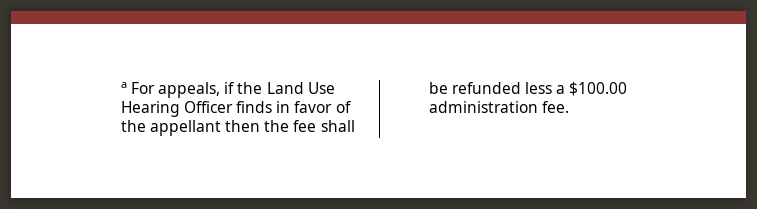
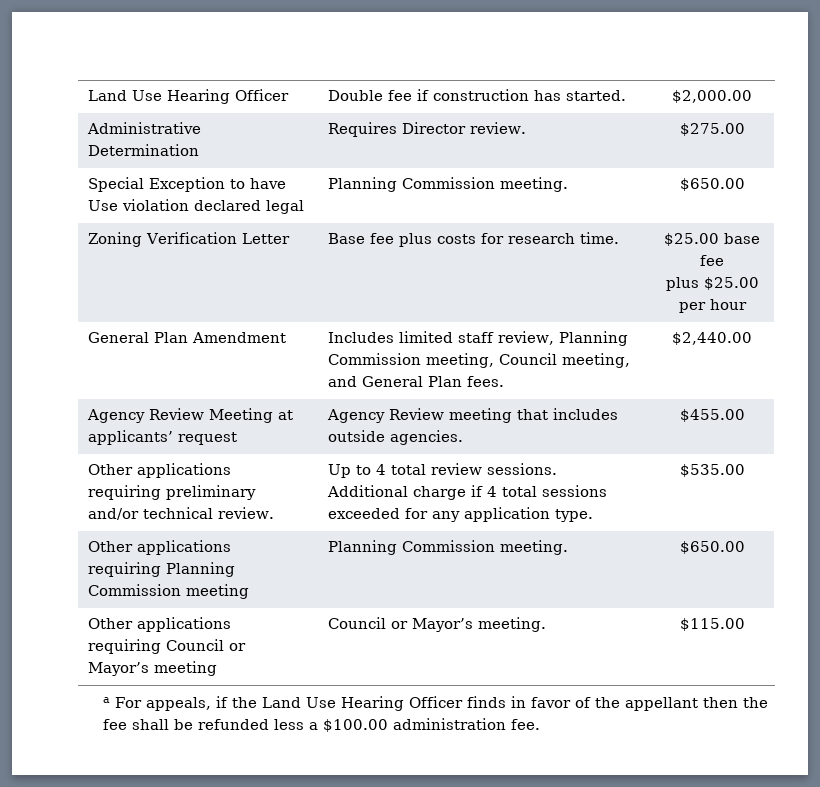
(120, 85) none -> [88,89,290,104] [328,89,627,101] [672,90,752,103] [87,122,202,134] [88,144,200,156] [328,122,527,137] [679,123,745,136] [88,177,287,192] [88,199,305,214] [328,177,569,192] [679,178,745,191] [88,232,291,247] [328,232,620,247] [664,233,760,246] [700,255,724,266] [665,277,759,291] [678,299,747,313] [88,332,287,343] [328,331,629,346] [328,353,631,368] [328,376,505,387] [672,332,752,345] [87,408,294,423] [88,430,238,445] [327,408,619,423] [328,430,464,445] [679,409,745,422] [88,463,232,478] [88,485,257,500] [88,507,275,520] [328,463,558,478] [327,485,608,500] [328,507,594,522] [679,464,745,477] [88,540,232,555] [88,562,236,577] [88,584,250,599] [328,540,569,555] [679,541,745,554] [88,617,232,632] [88,639,247,654] [88,661,218,676] [328,617,547,632] [679,618,745,631] Land Use Hearing Officer | Double fee if construction has started. | $2,000.00 // Administrative Determination | Requires Director review. | $275.00 // Special Exception to have Use violation declared legal | Planning Commission meeting. | $650.00 // Zoning Verification Letter | Base fee plus costs for research time. | $25.00 base fee // plus $25.00 per hour // General Plan Amendment | Includes limited staff review, Planning Commission meeting, Council meeting, and General Plan fees. | $2,440.00 // Agency Review Meeting at applicants’ request | Agency Review meeting that includes outside agencies. | $455.00 // Other applications requiring preliminary and/or technical review. | Up to 4 total review sessions. Additional charge if 4 total sessions exceeded for any application type. | $535.00 // Other applications requiring Planning Commission meeting | Planning Commission meeting. | $650.00 // Other applications requiring Council or Mayor’s meeting | Council or Mayor’s meeting. | $115.00 //

